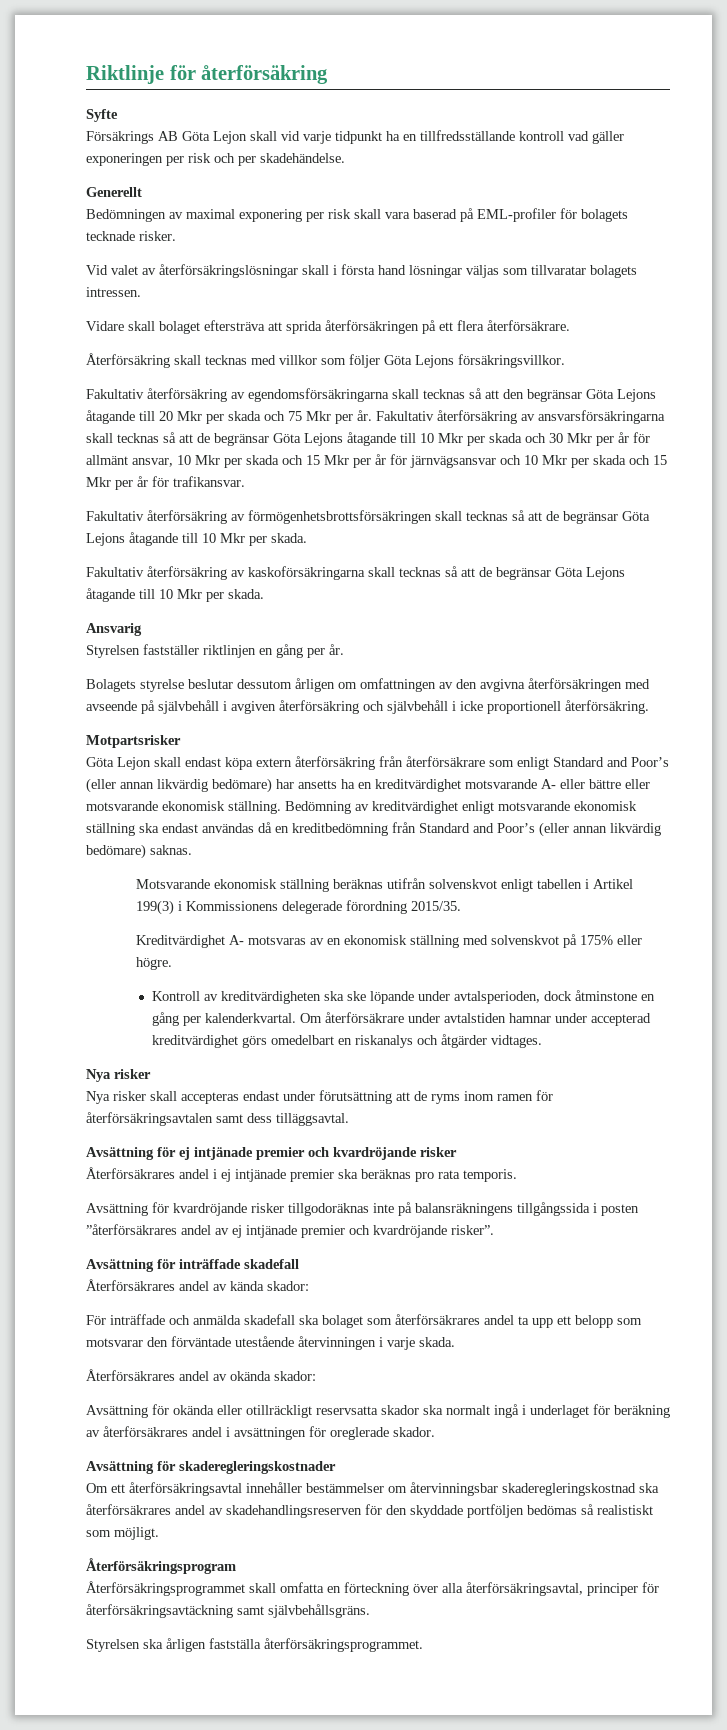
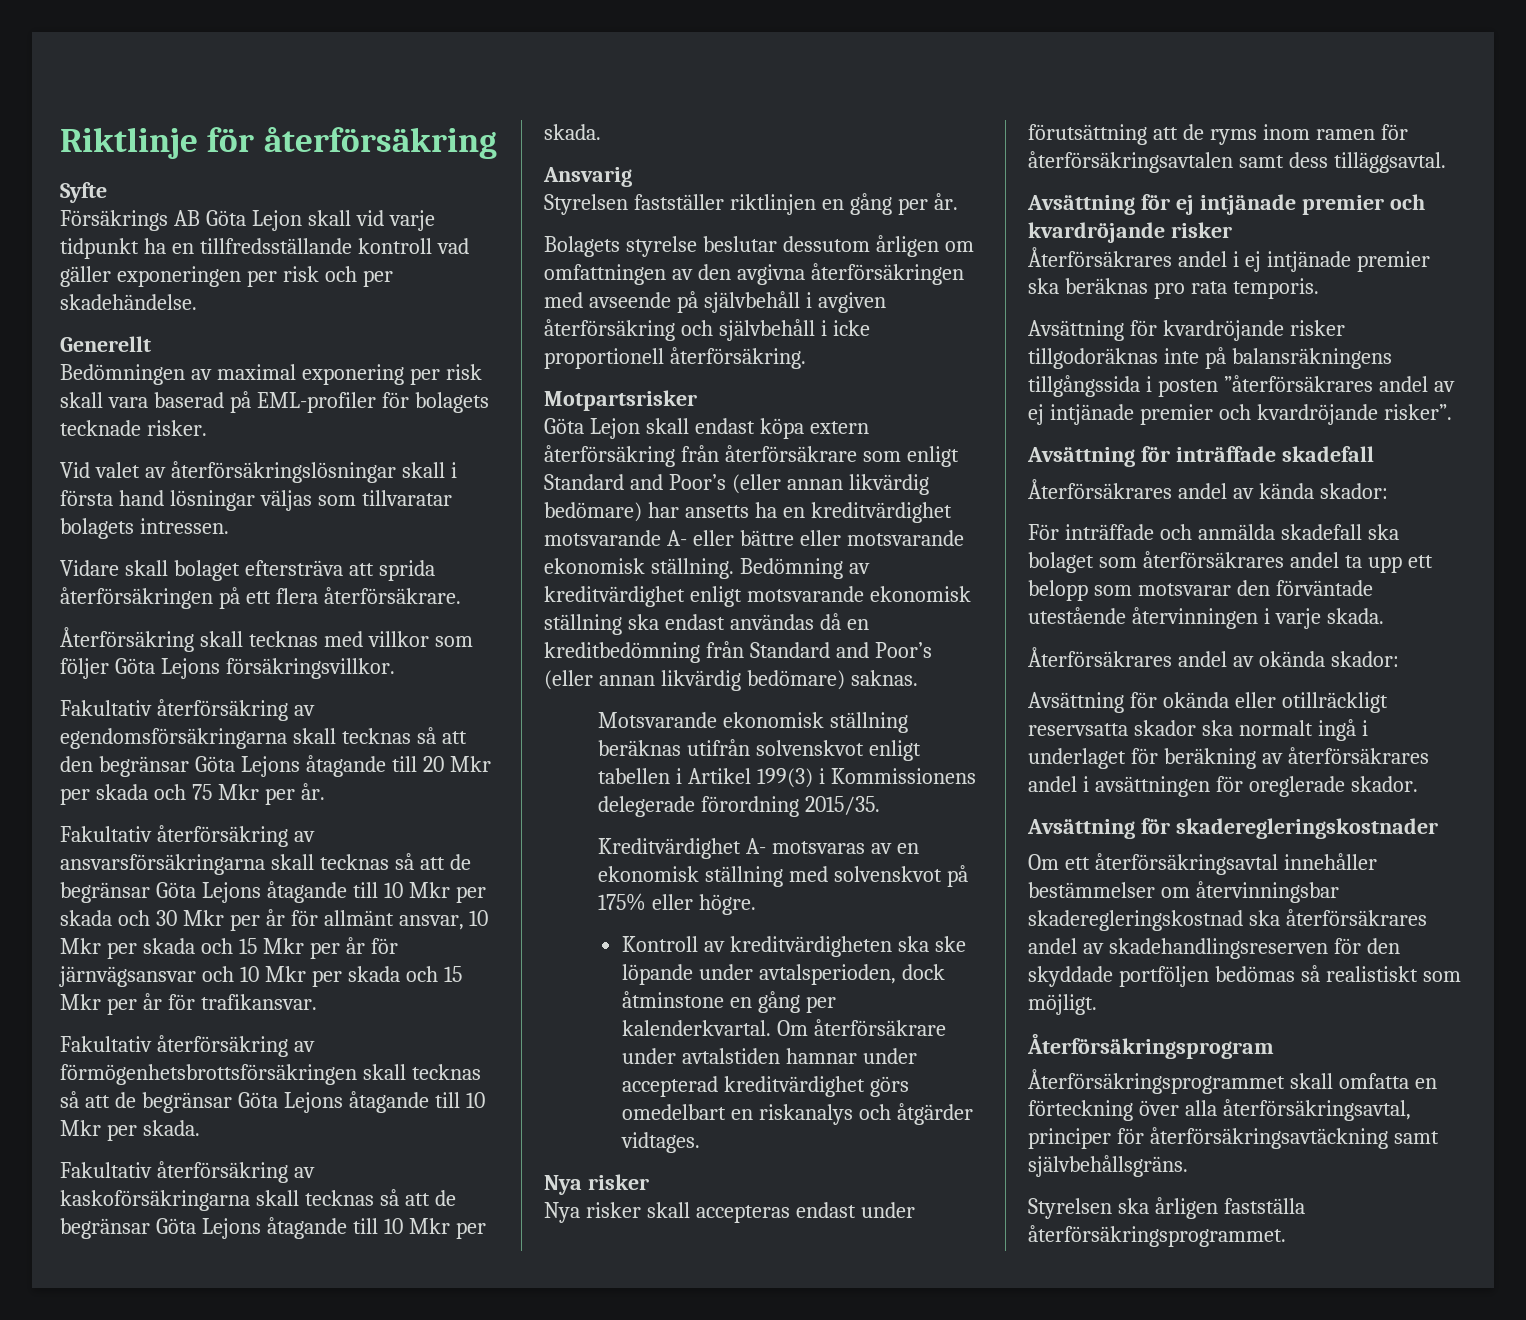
(372, 415) none -> (325, 791) //

